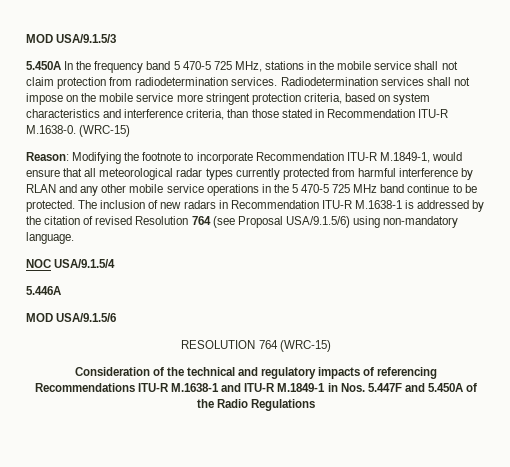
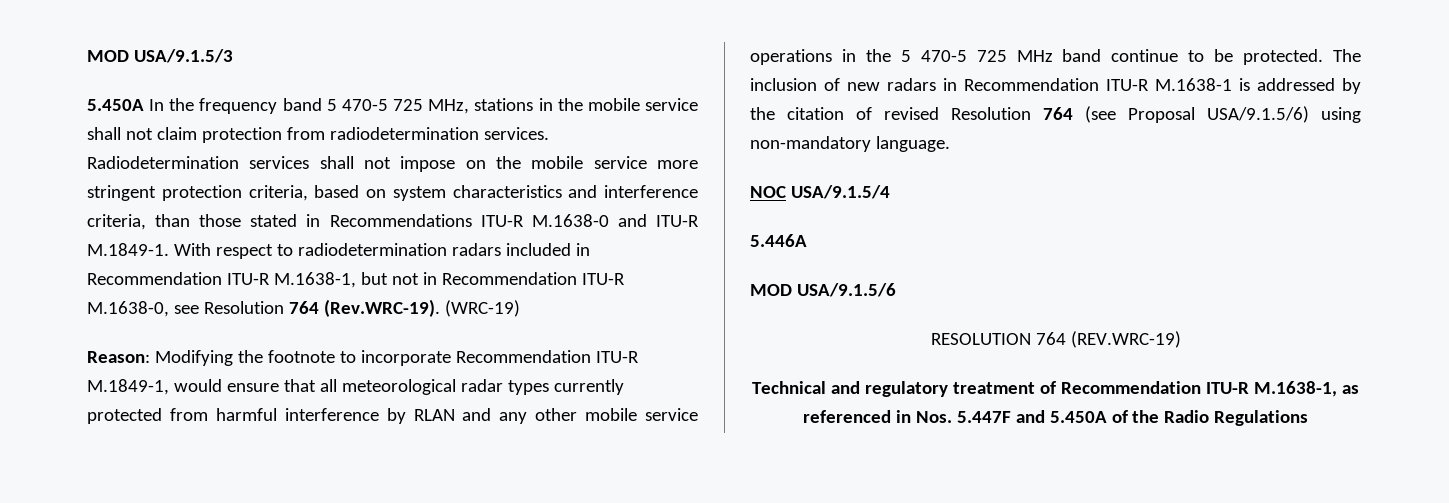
[326,109,448,118] [26,125,131,137] Recommendation ITU-R M.1638-0. (WRC-15) -> [329,214,699,227] [87,243,590,259] [87,272,625,288] [87,299,520,317] Recommendations ITU-R M.1638-0 and ITU-R M.1849-1. With respect to radiodetermination radars included in Recommendation ITU-R M.1638-1, but not in Recommendation ITU-R M.1638-0, see Resolution 764 (Rev.WRC-19). (WRC-19)
[279,340,331,352] [74,367,438,379] [34,383,326,392] (WRC-15) // Consideration of the technical and regulatory impacts of referencing Recommendations ITU-R M.1638-1 and ITU-R M.1849-1 -> [1070,331,1181,348] [752,381,1359,397] [802,410,891,423] (REV.WRC-19) // Technical and regulatory treatment of Recommendation ITU-R M.1638-1, as referenced

